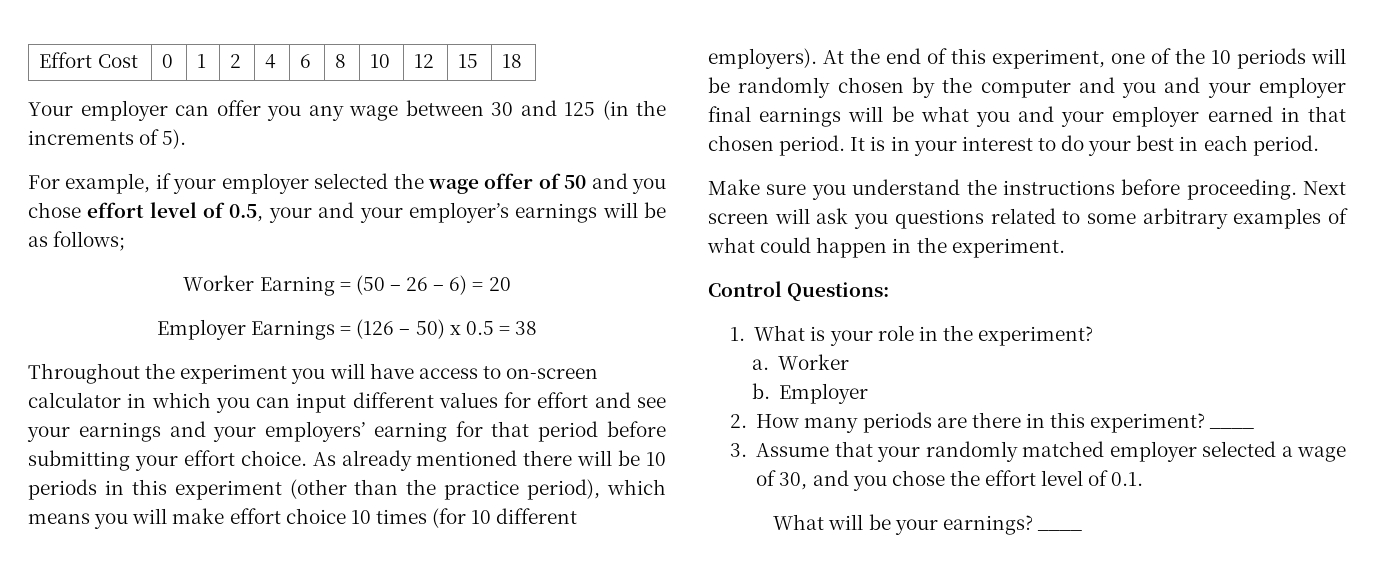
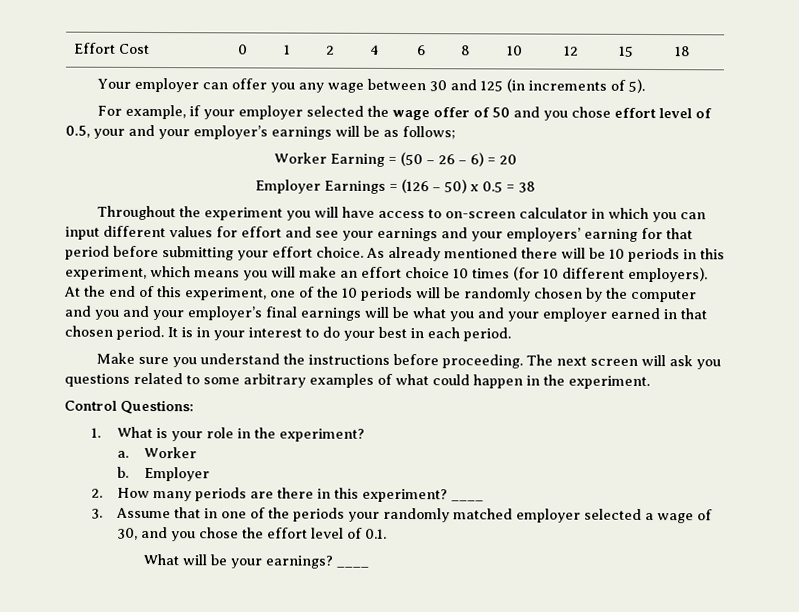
[636,100,666,116] the -> (526, 85) none
[174,479,601,500] experiment (other than the practice period), -> [65,266,147,280] experiment,
(225, 516) none -> [340,270,358,278] an
[1259,77,1346,98] employer -> [187,306,262,321] employer’s
[1303,181,1346,195] Next -> [526,354,588,366] The next
(873, 449) none -> [204,507,346,522] in one of the periods

